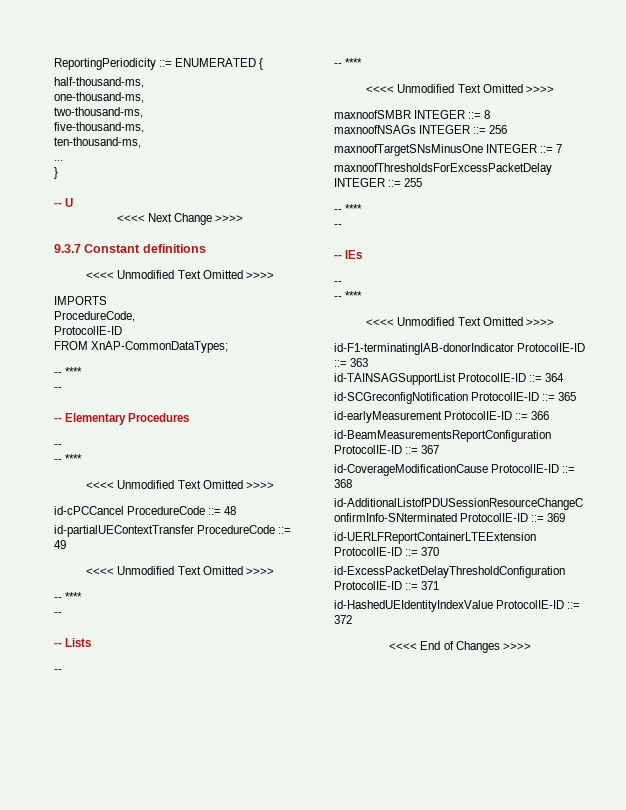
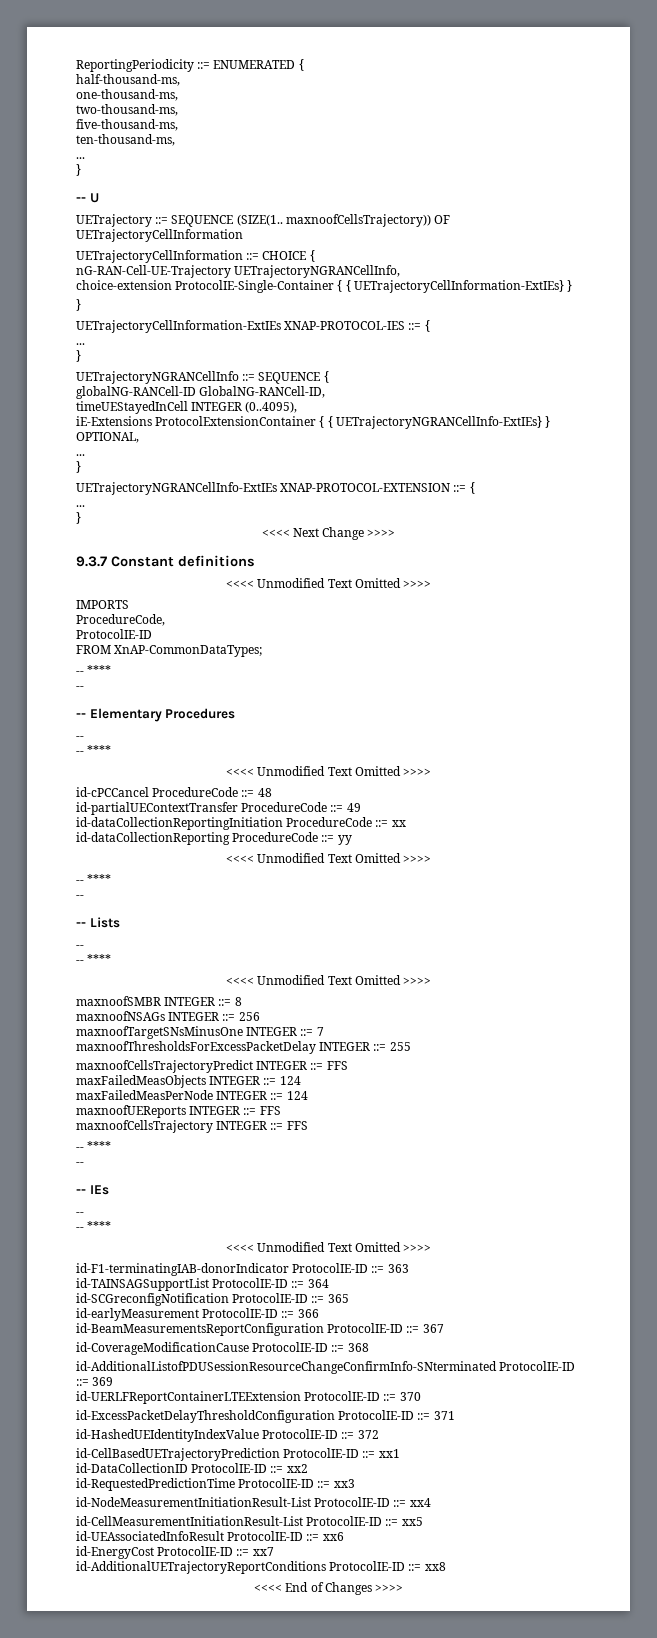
(74, 202) none -> [76,214,451,227] [76,229,243,242] [76,250,315,263] [76,265,401,278] [76,280,573,293] [76,299,81,311] [76,320,430,333] [76,343,85,345] [76,350,81,362] [76,371,329,384] [76,386,326,399] [76,401,298,414] [76,416,551,429] [76,432,139,443] [76,454,85,456] [76,461,81,473] [76,482,475,495] [76,505,85,507] [76,512,81,524] // UETrajectory ::= SEQUENCE (SIZE(1.. maxnoofCellsTrajectory)) OF UETrajectoryCellInformation // UETrajectoryCellInformation ::= CHOICE { // nG-RAN-Cell-UE-Trajectory UETrajectoryNGRANCellInfo, // choice-extension ProtocolIE-Single-Container { { UETrajectoryCellInformation-ExtIEs} } // } // UETrajectoryCellInformation-ExtIEs XNAP-PROTOCOL-IES ::= { // ... // } // UETrajectoryNGRANCellInfo ::= SEQUENCE { // globalNG-RANCell-ID GlobalNG-RANCell-ID, // timeUEStayedInCell INTEGER (0..4095), // iE-Extensions ProtocolExtensionContainer { { UETrajectoryNGRANCellInfo-ExtIEs} } OPTIONAL, // ... // } // UETrajectoryNGRANCellInfo-ExtIEs XNAP-PROTOCOL-EXTENSION ::= { // ... // }
(66, 544) none -> [76,817,406,830] [76,832,352,845] // id-dataCollectionReportingInitiation ProcedureCode ::= xx // id-dataCollectionReporting ProcedureCode ::= yy
(423, 182) none -> [76,1060,348,1073] [76,1075,301,1088] [76,1090,308,1100] [76,1105,281,1118] [76,1120,308,1133] // maxnoofCellsTrajectoryPredict INTEGER ::= FFS // maxFailedMeasObjects INTEGER ::= 124 // maxFailedMeasPerNode INTEGER ::= 124 // maxnoofUEReports INTEGER ::= FFS // maxnoofCellsTrajectory INTEGER ::= FFS
(352, 619) none -> [76,1448,400,1461] [76,1463,308,1473] [76,1478,355,1491] [76,1497,431,1507] [76,1516,423,1526] [76,1531,344,1541] [76,1546,274,1559] [76,1561,446,1574] // id-CellBasedUETrajectoryPrediction ProtocolIE-ID ::= xx1 // id-DataCollectionID ProtocolIE-ID ::= xx2 // id-RequestedPredictionTime ProtocolIE-ID ::= xx3 // id-NodeMeasurementInitiationResult-List ProtocolIE-ID ::= xx4 // id-CellMeasurementInitiationResult-List ProtocolIE-ID ::= xx5 // id-UEAssociatedInfoResult ProtocolIE-ID ::= xx6 // id-EnergyCost ProtocolIE-ID ::= xx7 // id-AdditionalUETrajectoryReportConditions ProtocolIE-ID ::= xx8

